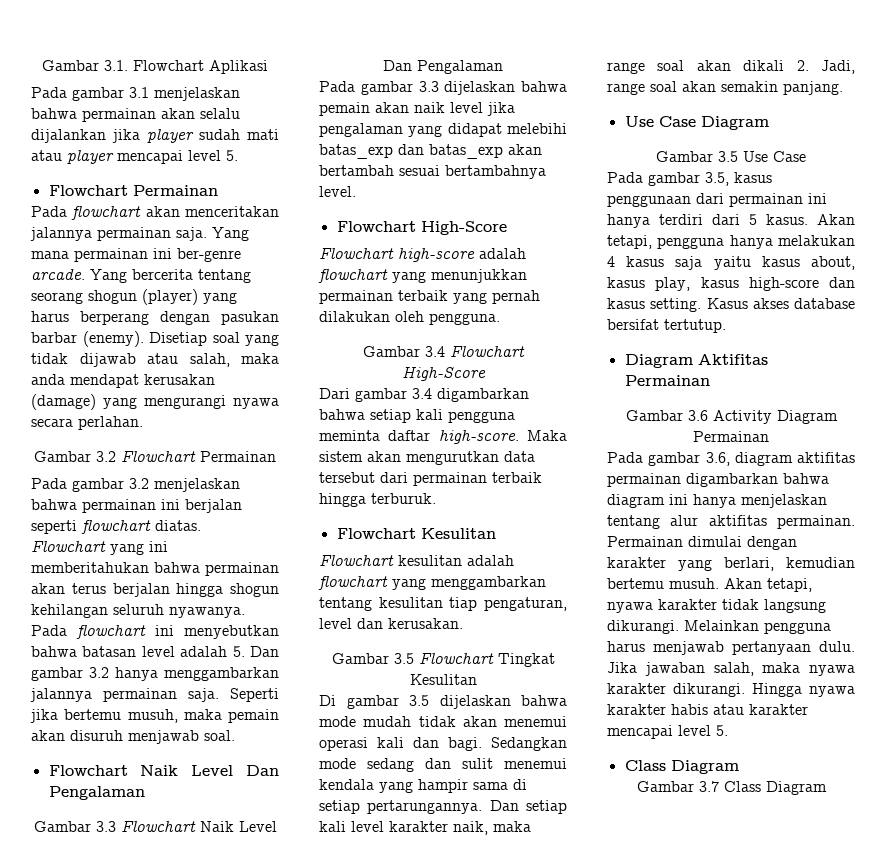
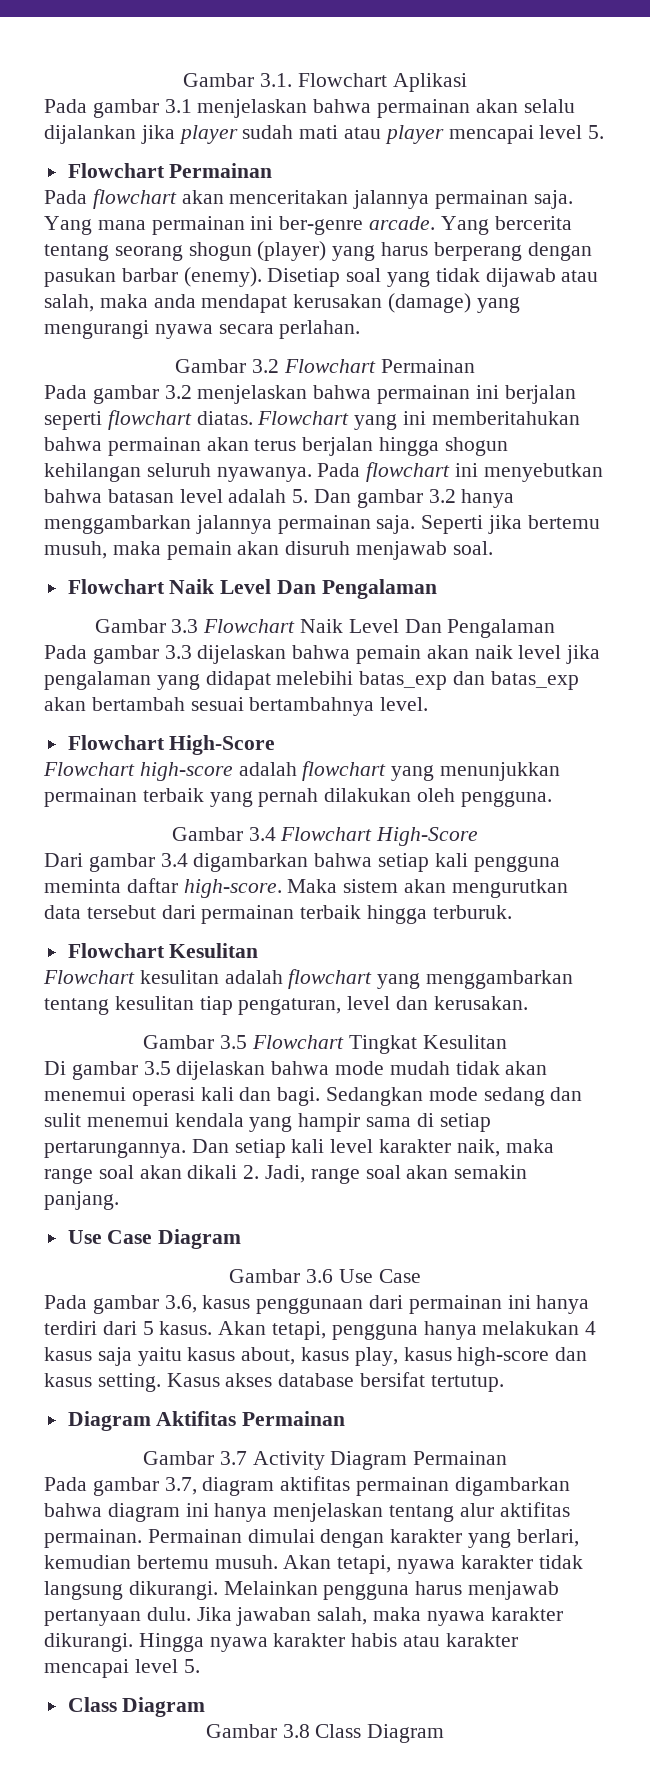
[718,151,738,162] 3.5 -> [306,1269,334,1283] 3.6
[705,172,729,186] 3.5, -> [164,1295,197,1313] 3.6,
[687,410,708,421] 3.6 -> [219,1451,247,1465] 3.7
[705,452,730,466] 3.6, -> [164,1477,197,1495] 3.7,
[698,781,719,792] 3.7 -> [282,1724,310,1738] 3.8

